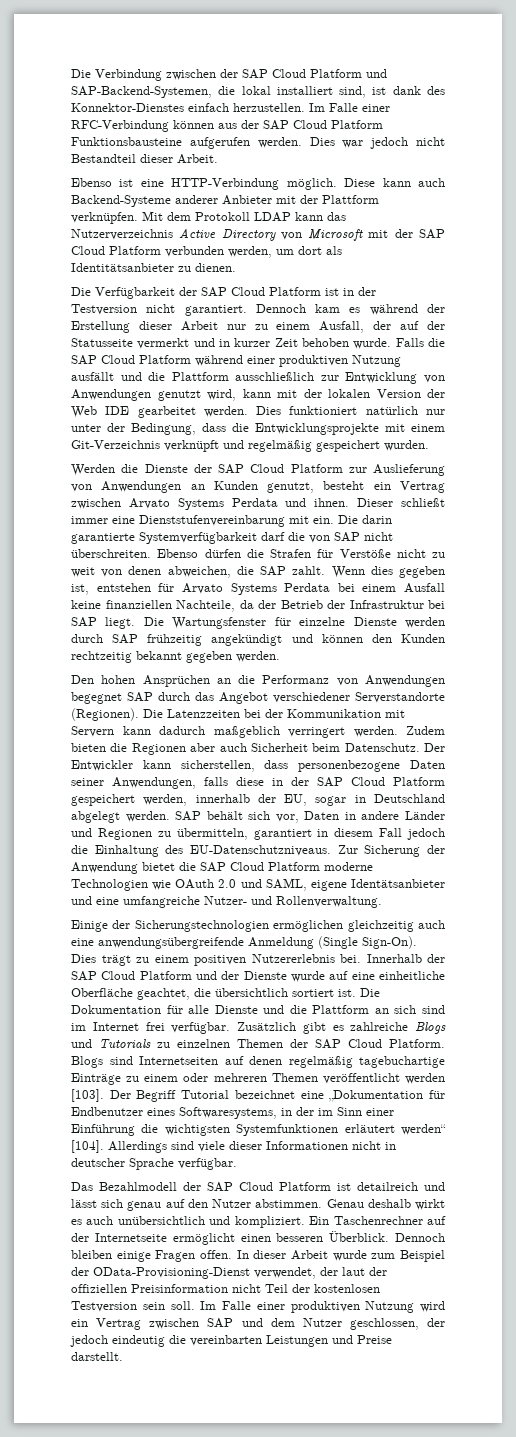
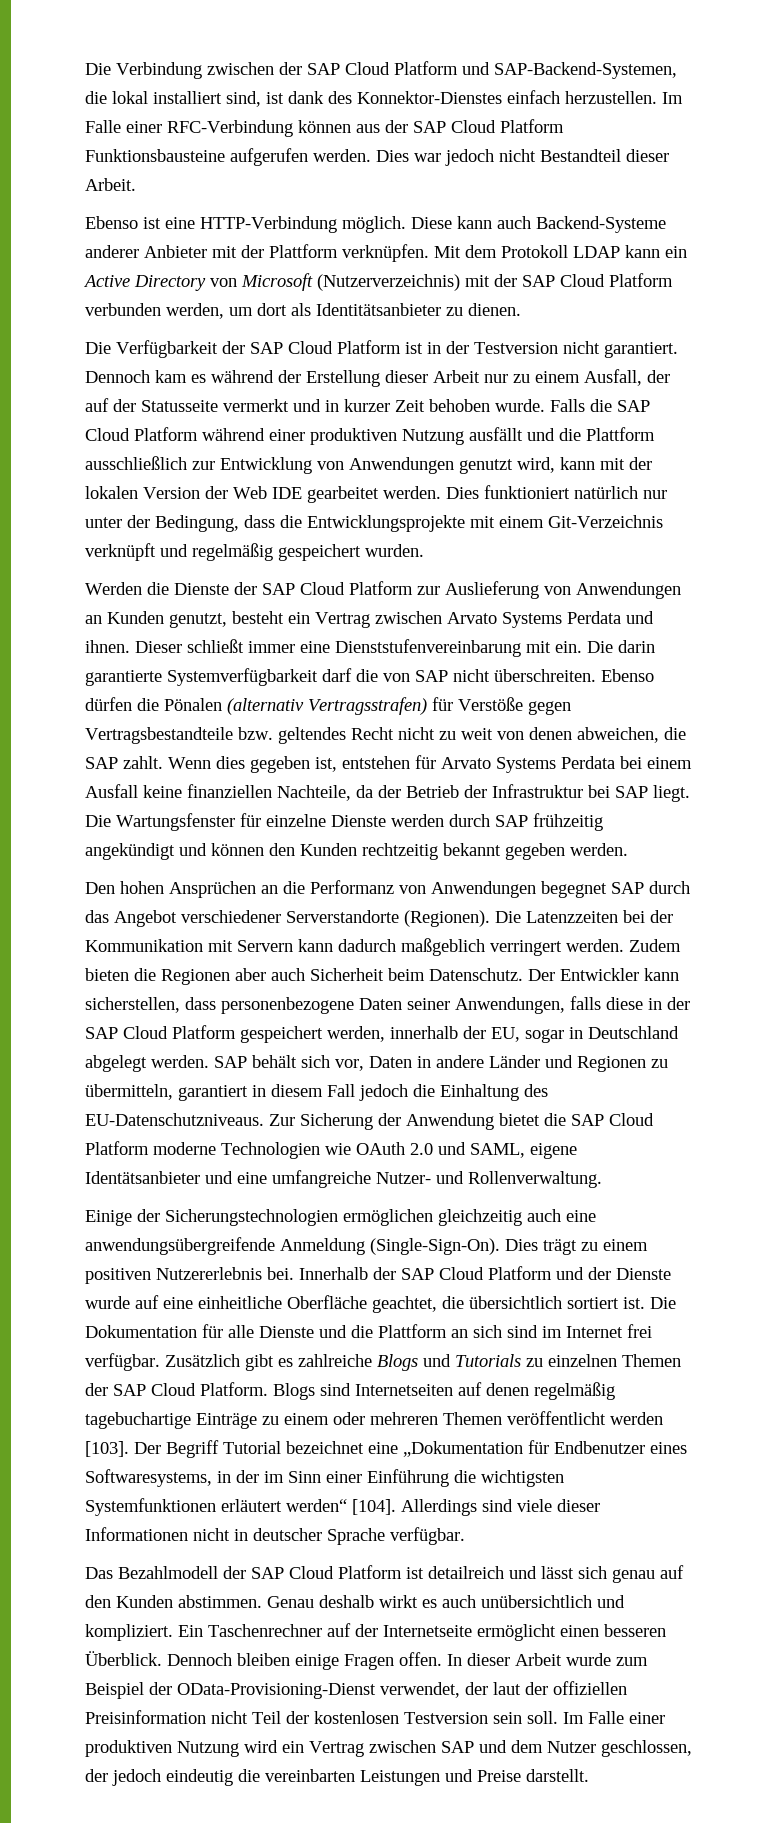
[327,212,346,221] [71,229,173,240] das Nutzerverzeichnis -> [665,246,687,258] ein
(364, 235) none -> [317,274,460,291] (Nutzerverzeichnis)
[270,549,391,558] Strafen für Verstöße -> [164,697,571,715] [85,727,394,744] Pönalen (alternativ Vertragsstrafen) für Verstöße gegen Vertragsbestandteile bzw. geltendes Recht
[318,936,417,949] (Single Sign-On). -> [370,1238,500,1255] (Single-Sign-On).
[212,1199,252,1208] Nutzer -> [116,1595,173,1608] Kunden

